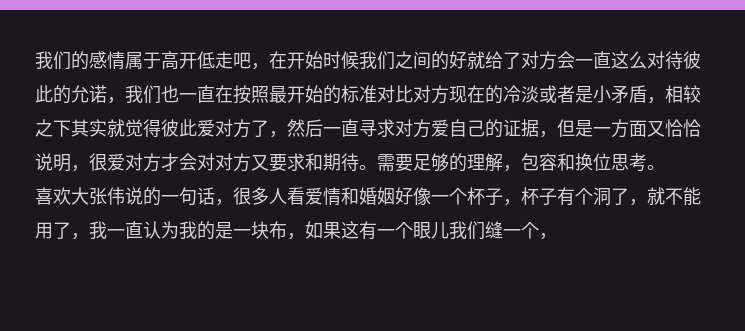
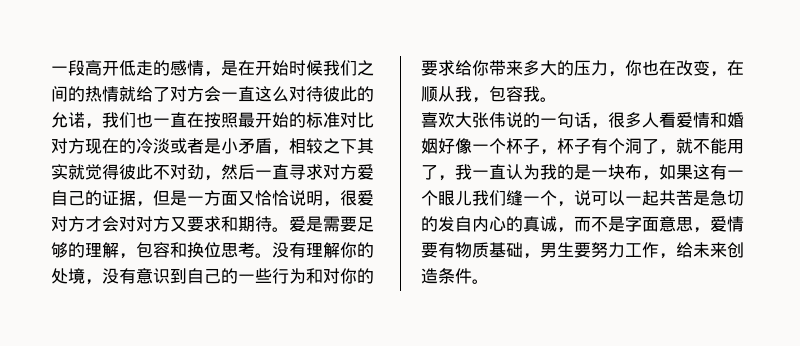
[35,51,269,70] 我们的感情属于高开低走吧， -> [51,60,238,77] 一段高开低走的感情，是
[449,51,467,69] 好 -> [85,86,119,102] 热情
[197,119,269,138] 爱对方了 -> [153,164,204,180] 不对劲
(377, 167) none -> [289,216,323,232] 爱是
(665, 167) none -> [272,242,374,258] [51,268,374,285] [421,60,744,77] [421,86,557,103] 没有理解你的处境，没有意识到自己的一些行为和对你的要求给你带来多大的压力，你也在改变，在顺从我，包容我。
(557, 236) none -> [574,190,744,206] [421,216,744,233] [421,242,744,259] [421,268,489,284] 说可以一起共苦是急切的发自内心的真诚，而不是字面意思，爱情要有物质基础，男生要努力工作，给未来创造条件。

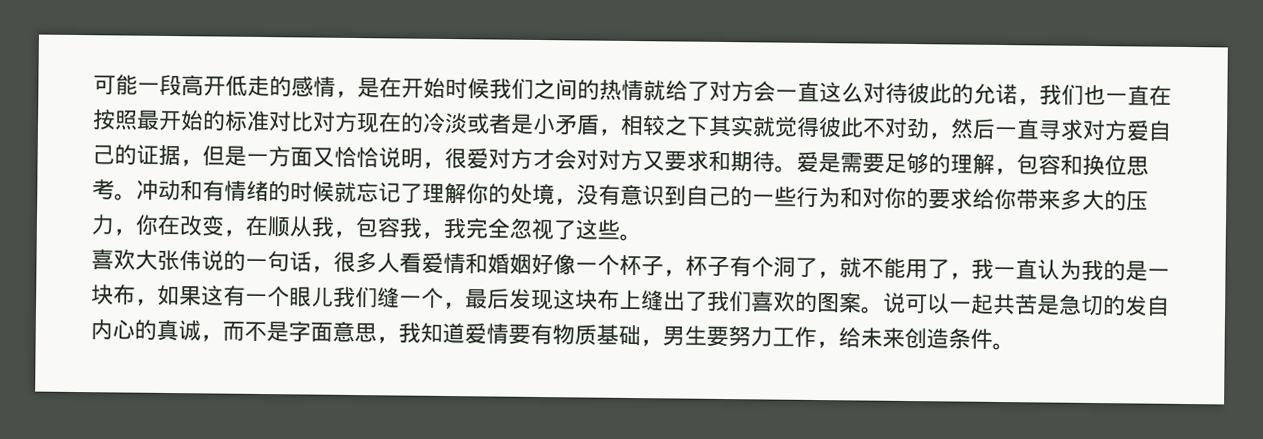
(51, 70) none -> [93,74,138,95] 可能
[272,242,306,258] 没有 -> [136,179,423,204] 冲动和有情绪的时候就忘记了
[642,60,659,76] 也 -> (159, 225) none
(540, 94) none -> [421,217,620,241] ，我完全忽视了这些
(574, 204) none -> [465,288,884,314] 最后发现这块布上缝出了我们喜欢的图案。
(710, 230) none -> [398,322,465,344] 我知道

